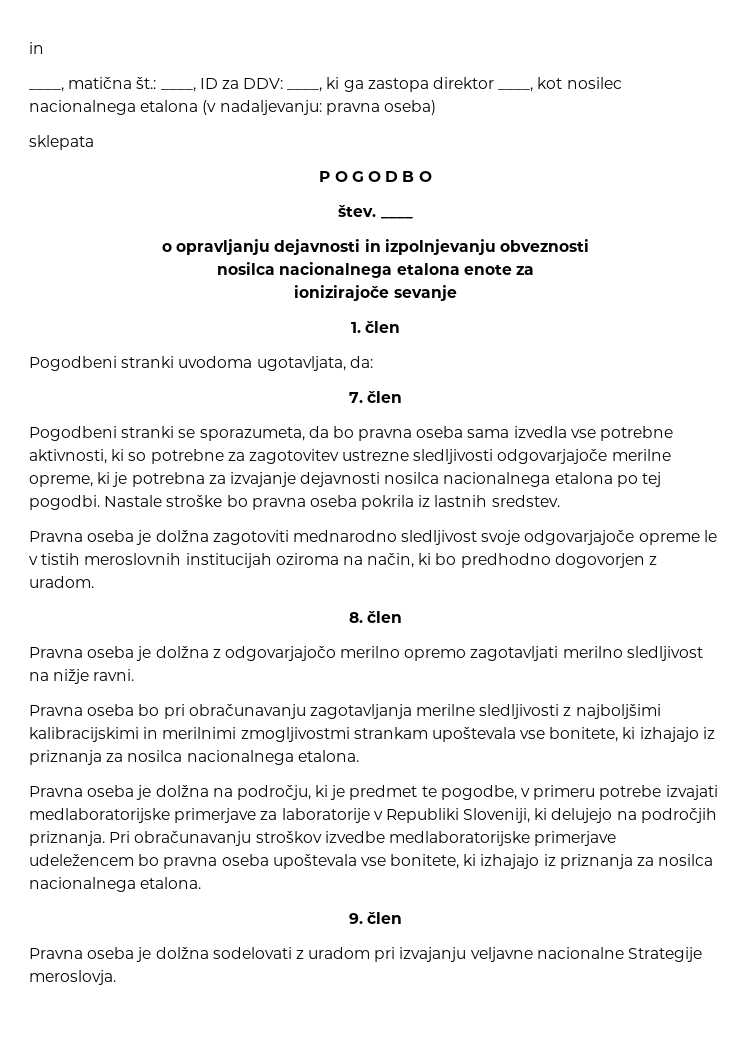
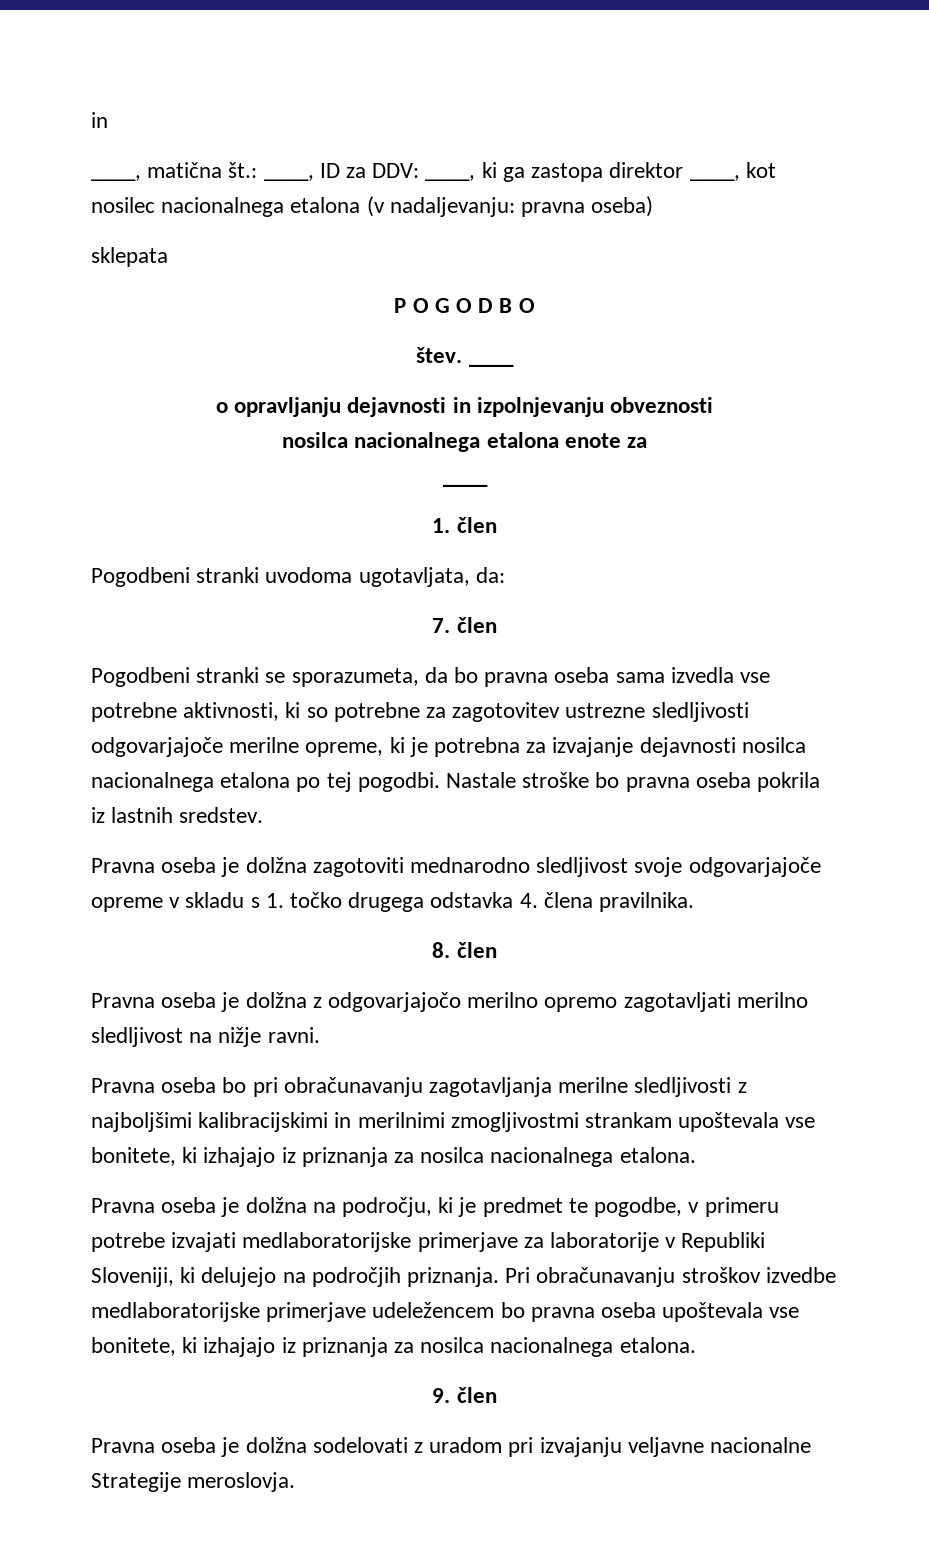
[294,285,457,301] ionizirajoče sevanje -> [442,483,488,487] ____
[703,530,717,542] [29,553,658,568] [29,576,94,588] le v tistih meroslovnih institucijah oziroma na način, ki bo predhodno dogovorjen z uradom. -> [169,892,695,912] v skladu s 1. točko drugega odstavka 4. člena pravilnika.

